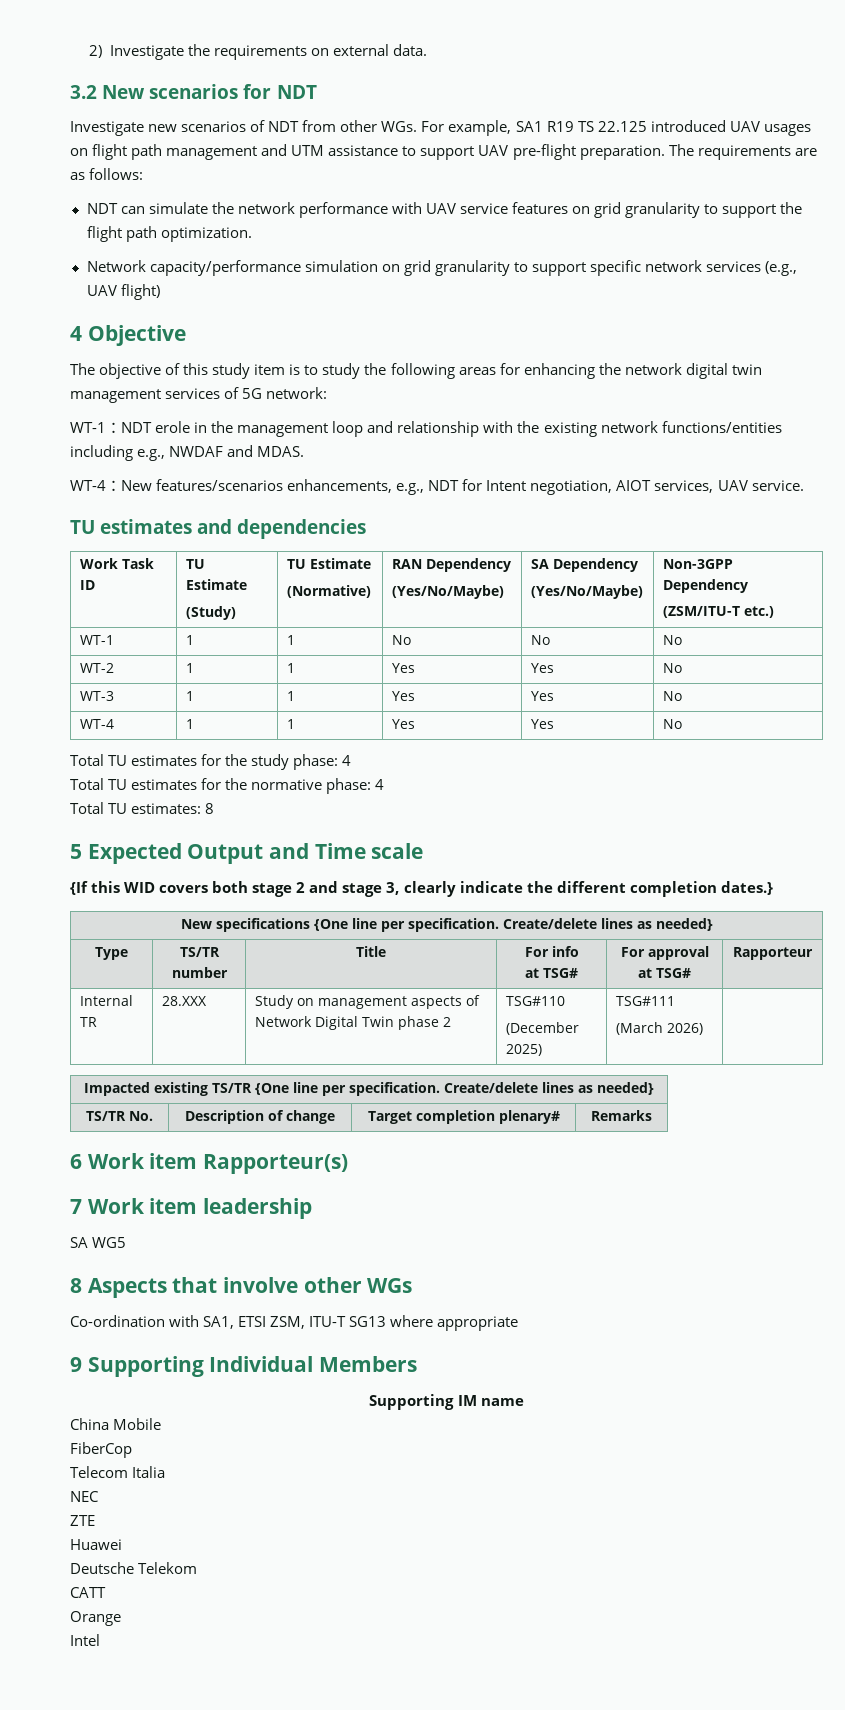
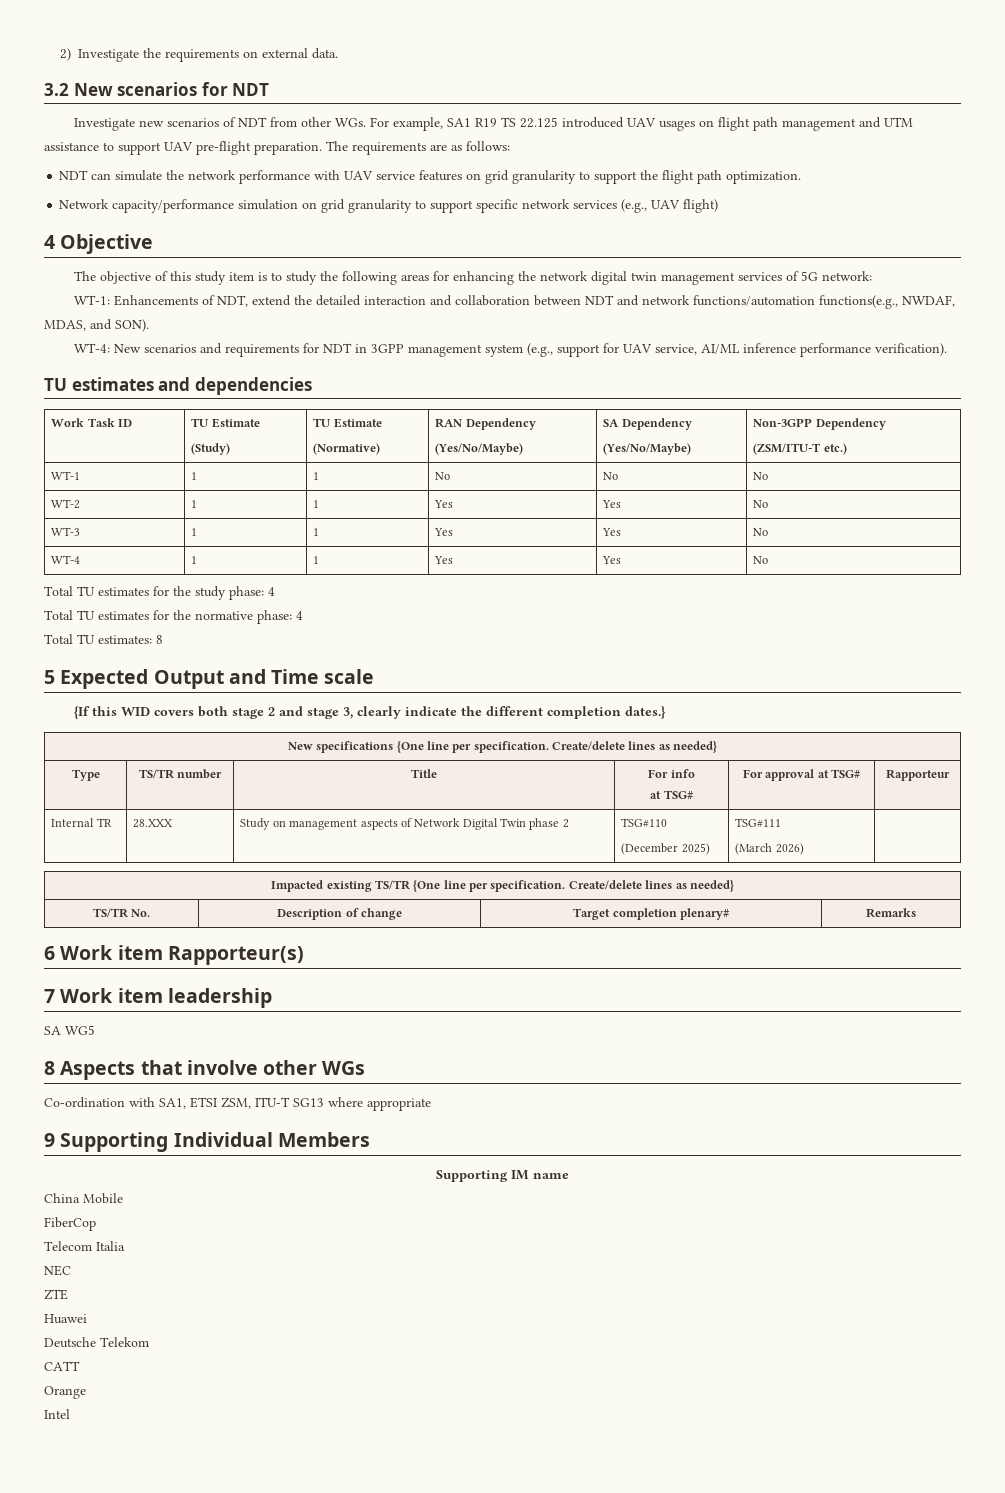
[70,421,782,437] [70,445,305,461] [70,479,804,495] WT-1：NDT erole in the management loop and relationship with the existing network functions/entities including e.g., NWDAF and MDAS. // WT-4：New features/scenarios enhancements, e.g., NDT for Intent negotiation, AIOT services, UAV service. -> [74,295,956,309] [44,319,149,332] [74,343,948,357] WT-1: Enhancements of NDT, extend the detailed interaction and collaboration between NDT and network functions/automation functions(e.g., NWDAF, MDAS, and SON). // WT-4: New scenarios and requirements for NDT in 3GPP management system (e.g., support for UAV service, AI/ML inference performance verification).

